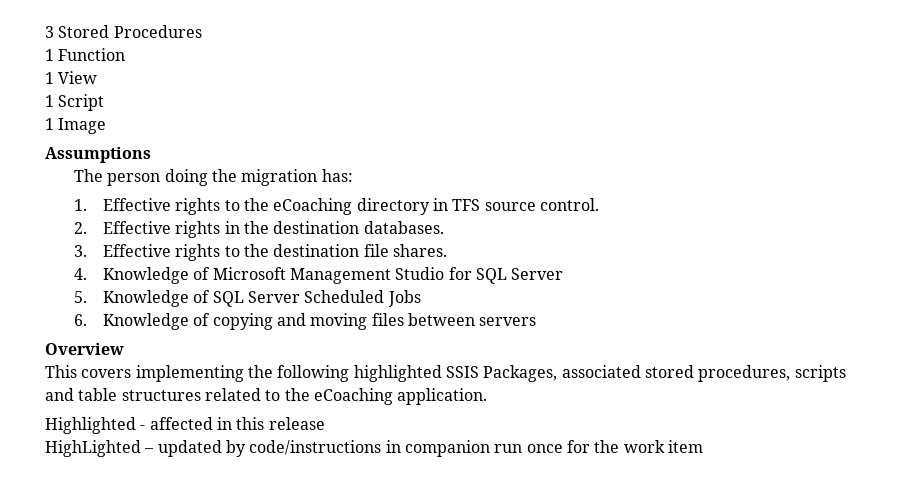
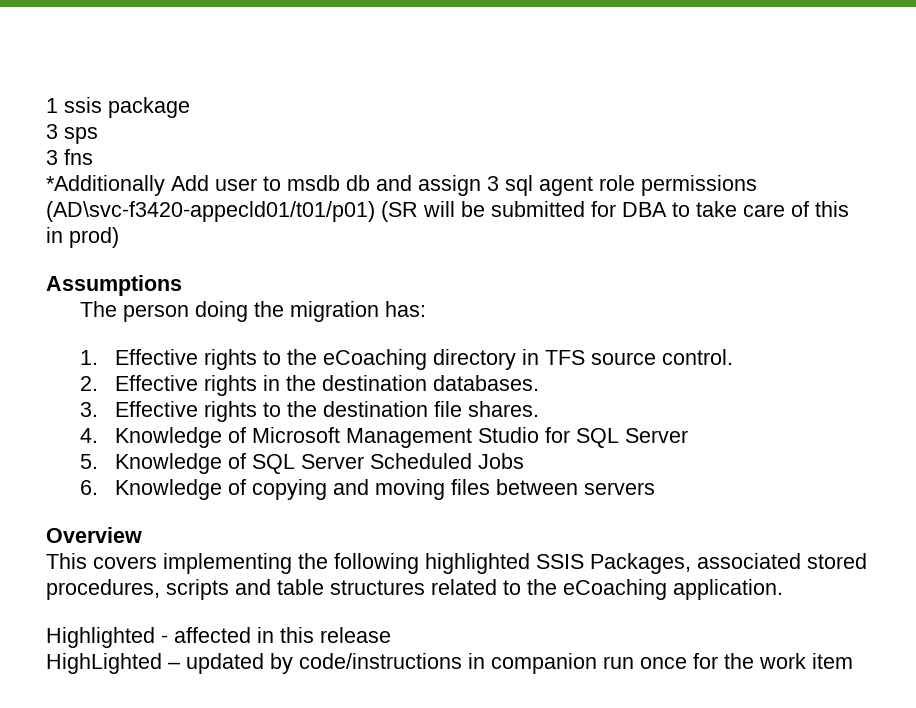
[45,25,202,38] [45,48,126,61] [45,71,98,84] [45,94,105,111] [45,118,107,134] 3 Stored Procedures // 1 Function // 1 View // 1 Script // 1 Image -> [46,97,190,118] [46,124,98,144] [46,149,93,165] [46,175,757,196] [46,201,849,222] [46,227,119,248] 1 ssis package // 3 sps // 3 fns // *Additionally Add user to msdb db and assign 3 sql agent role permissions (AD\svc-f3420-appecld01/t01/p01) (SR will be submitted for DBA to take care of this in prod)

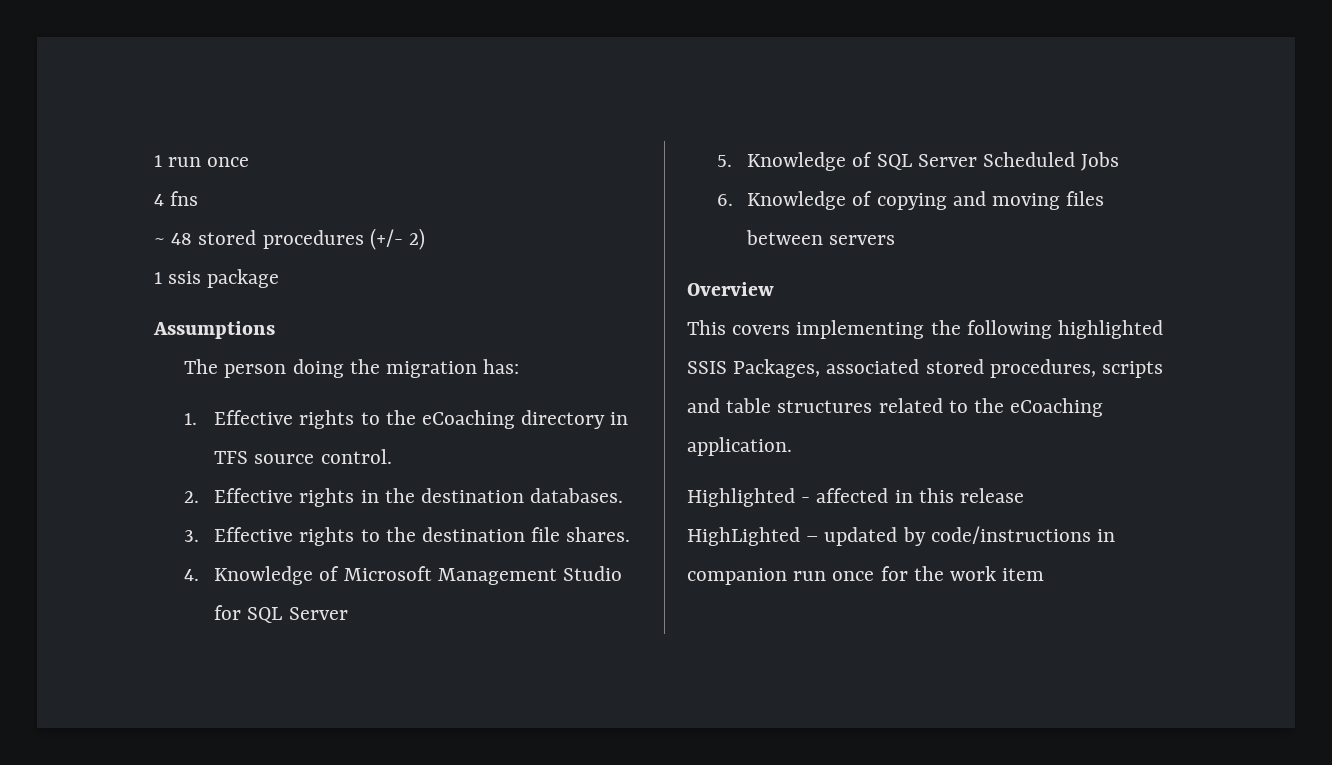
[46,97,190,118] [46,124,98,144] [46,149,93,165] [46,175,757,196] [46,201,849,222] [46,227,119,248] 1 ssis package // 3 sps // 3 fns // *Additionally Add user to msdb db and assign 3 sql agent role permissions (AD\svc-f3420-appecld01/t01/p01) (SR will be submitted for DBA to take care of this in prod) -> [154,155,250,167] [154,191,199,206] [154,228,426,250] [154,269,280,288] 1 run once // 4 fns // ~ 48 stored procedures (+/- 2) // 1 ssis package

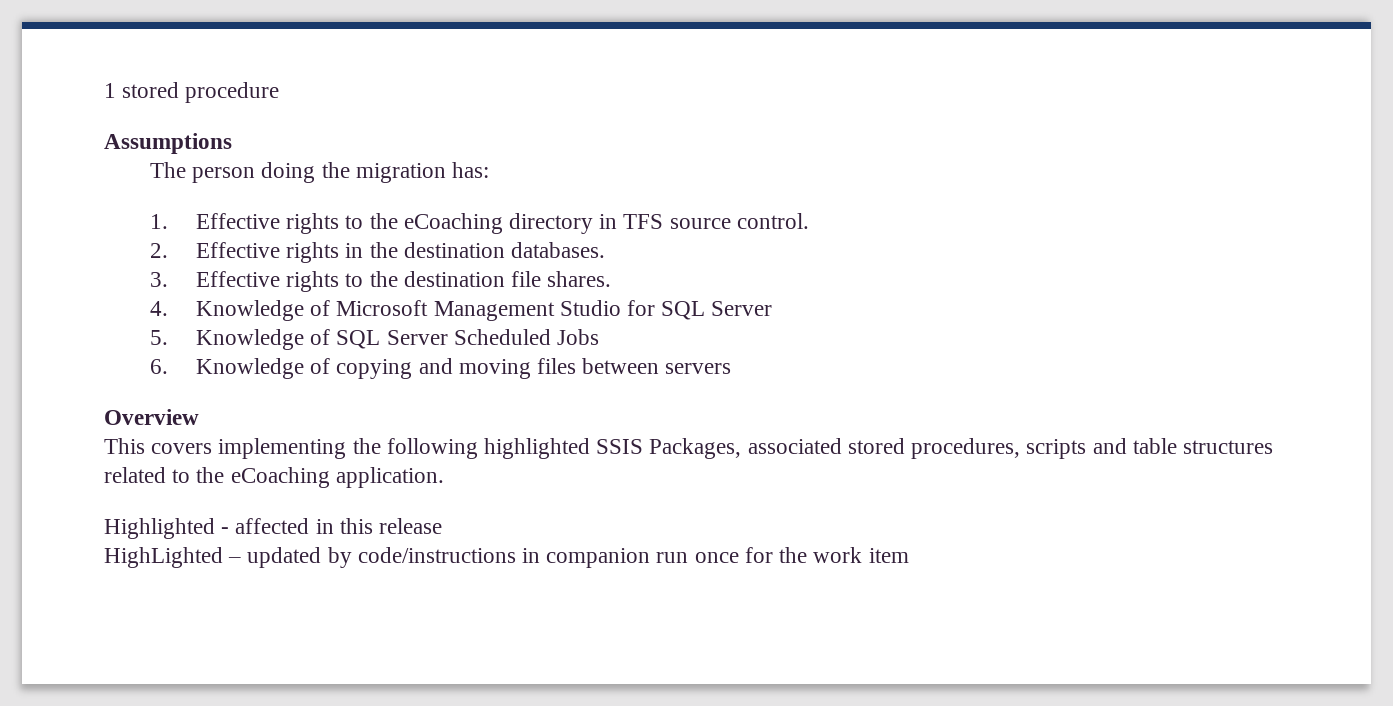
[154,155,250,167] [154,191,199,206] [154,228,426,250] [154,269,280,288] 1 run once // 4 fns // ~ 48 stored procedures (+/- 2) // 1 ssis package -> [104,82,280,103] 1 stored procedure

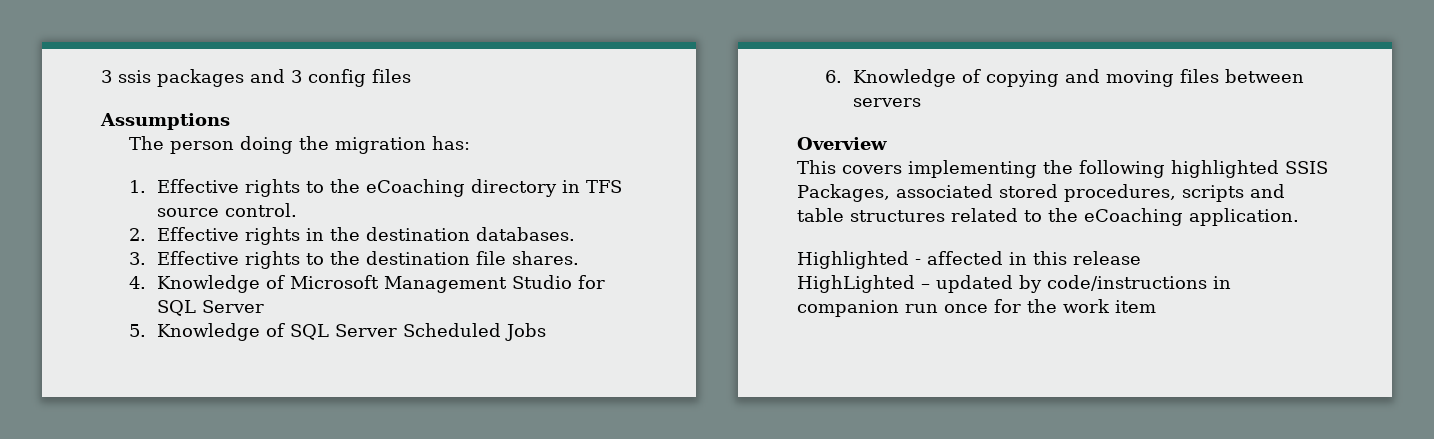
[104,82,280,103] 1 stored procedure -> [101,69,411,87] 3 ssis packages and 3 config files

